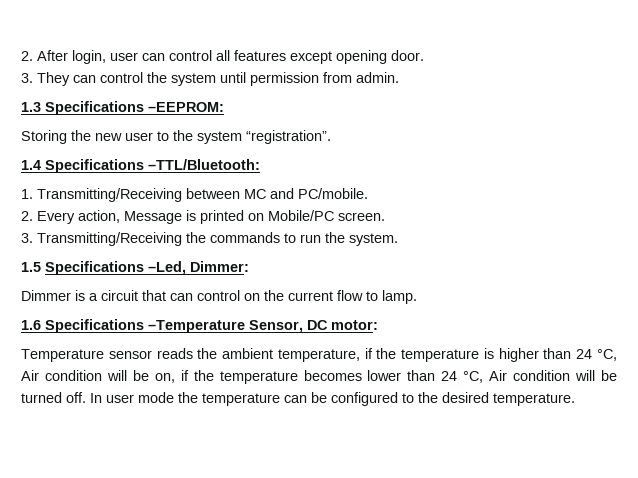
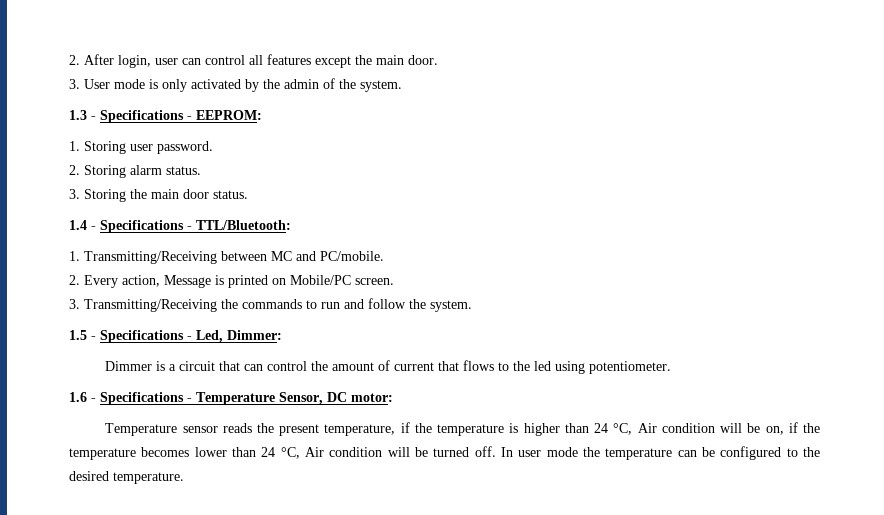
[336,50,387,64] opening -> [355,55,404,65] the main
[37,72,399,86] [21,101,224,115] [21,130,331,144] [21,159,260,173] They can control the system until permission from admin. // 1.3 Specifications –EEPROM: // Storing the new user to the system “registration”. // 1.4 Specifications –TTL/Bluetooth: -> [84,78,402,92] [69,110,262,123] [69,141,213,154] [69,165,201,178] [69,189,248,202] [69,220,291,233] User mode is only activated by the admin of the system. // 1.3 - Specifications - EEPROM: // 1. Storing user password. // 2. Storing alarm status. // 3. Storing the main door status. // 1.4 - Specifications - TTL/Bluetooth:
(321, 238) none -> [344,298,406,309] and follow
[45,261,186,275] Specifications –Led, -> [91,330,223,343] - Specifications - Led,
[244,290,417,304] [21,319,245,333] on the current flow to lamp. // 1.6 Specifications –Temperature -> [311,360,672,374] [69,392,275,405] the amount of current that flows to the led using potentiometer. // 1.6 - Specifications - Temperature
[222,348,274,359] ambient -> [279,424,320,436] present

